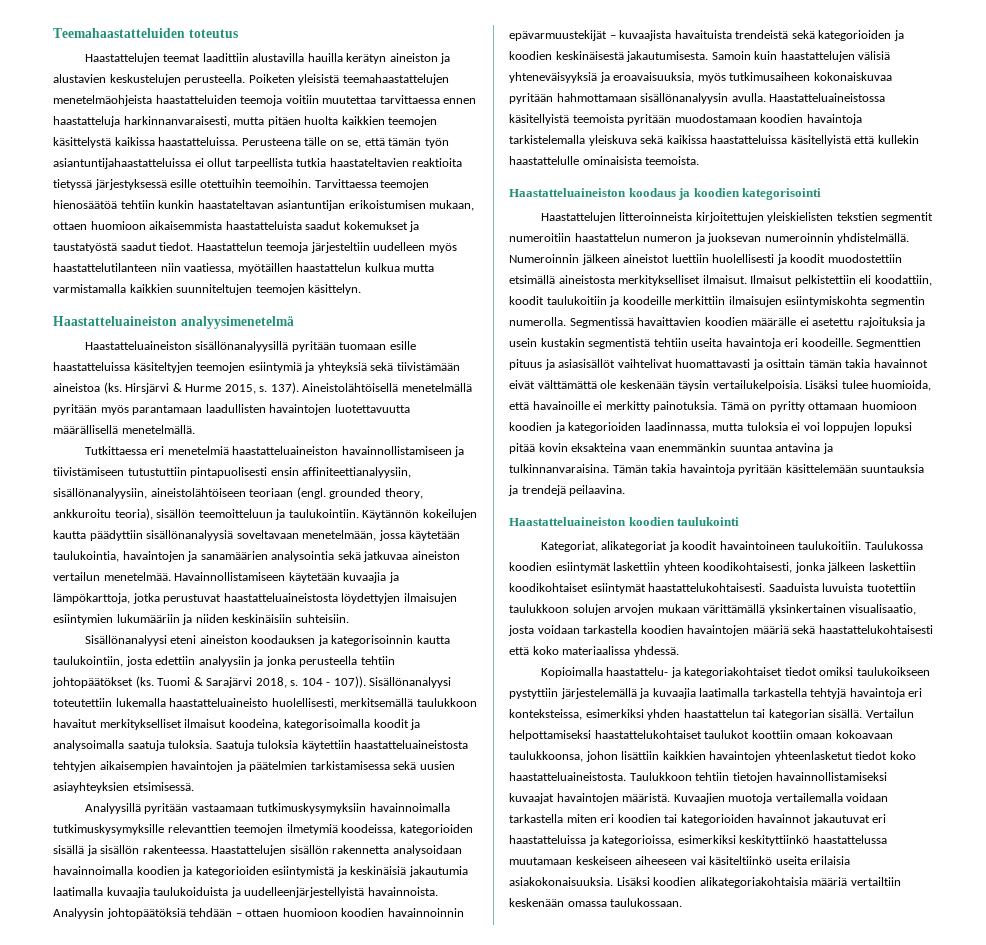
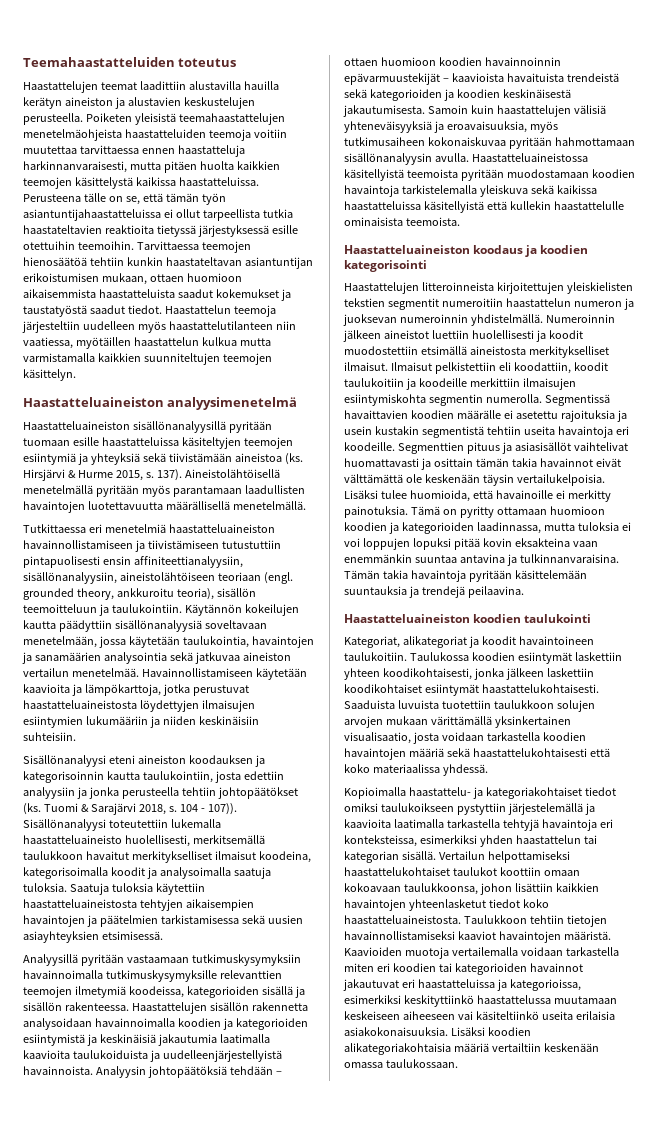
[343,572,387,583] kuvaajia -> [23,684,70,693] kaavioita
[106,887,150,898] kuvaajia -> [23,1050,70,1059] kaavioita
[619,30,672,41] kuvaajista -> [451,73,504,82] kaavioista
[652,688,696,699] kuvaajia -> [344,819,391,828] kaavioita
[509,793,554,804] kuvaajat -> [457,931,496,940] kaaviot
[673,793,725,804] Kuvaajien -> [344,947,402,956] Kaavioiden

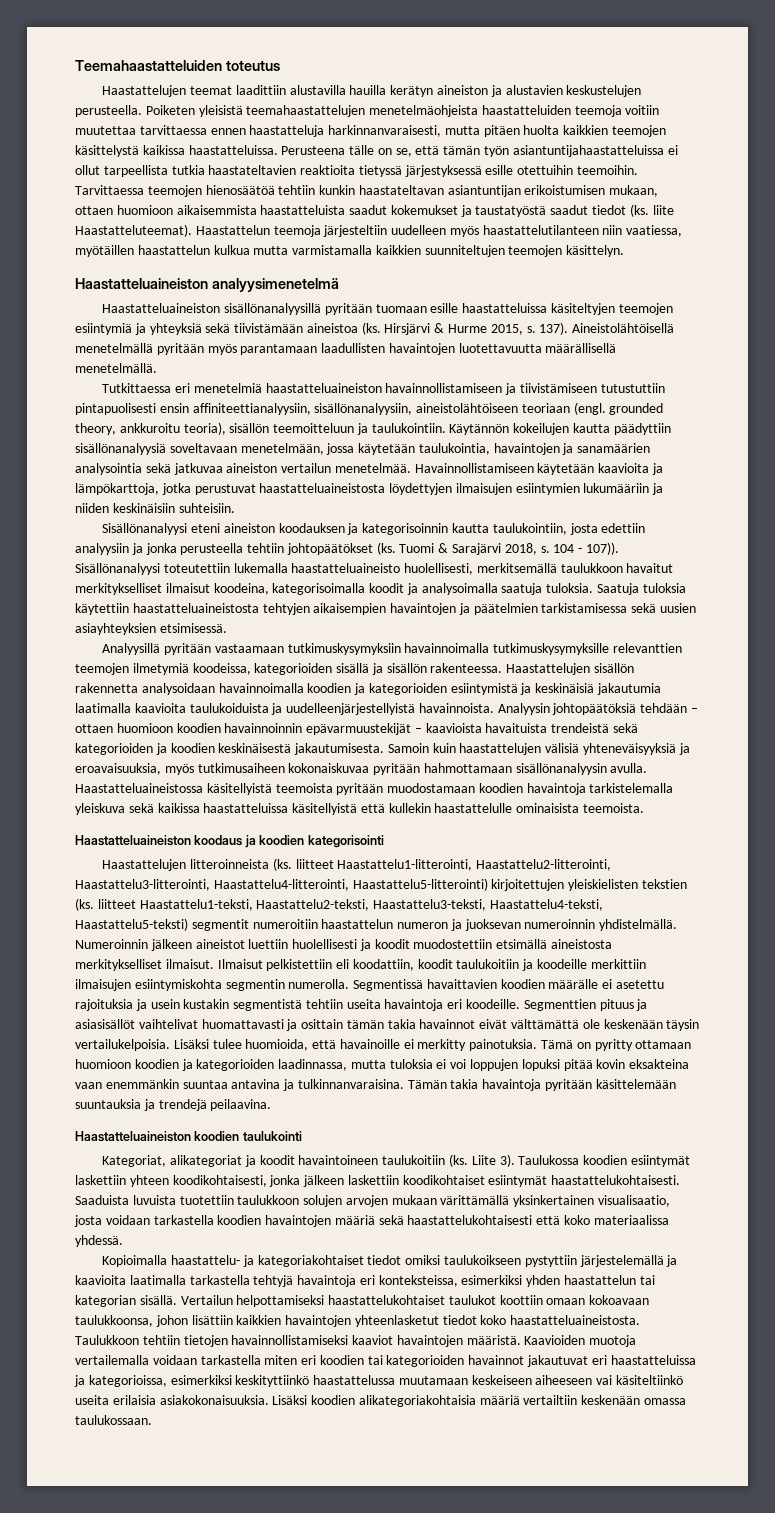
[127,305,162,314] tiedot. -> [592,204,674,217] [75,224,192,237] tiedot (ks. liite Haastatteluteemat).
[496,282,633,294] [344,298,385,307] kirjoitettujen yleiskielisten tekstien -> [272,858,612,871] [75,878,687,891] [75,898,603,911] [75,918,188,931] (ks. liitteet Haastattelu1-litterointi, Haastattelu2-litterointi, Haastattelu3-litterointi, Haastattelu4-litterointi, Haastattelu5-litterointi) kirjoitettujen yleiskielisten tekstien (ks. liitteet Haastattelu1-teksti, Haastattelu2-teksti, Haastattelu3-teksti, Haastattelu4-teksti, Haastattelu5-teksti)
[344,652,407,661] taulukoitiin. -> [382,1154,515,1167] taulukoitiin (ks. Liite 3).

